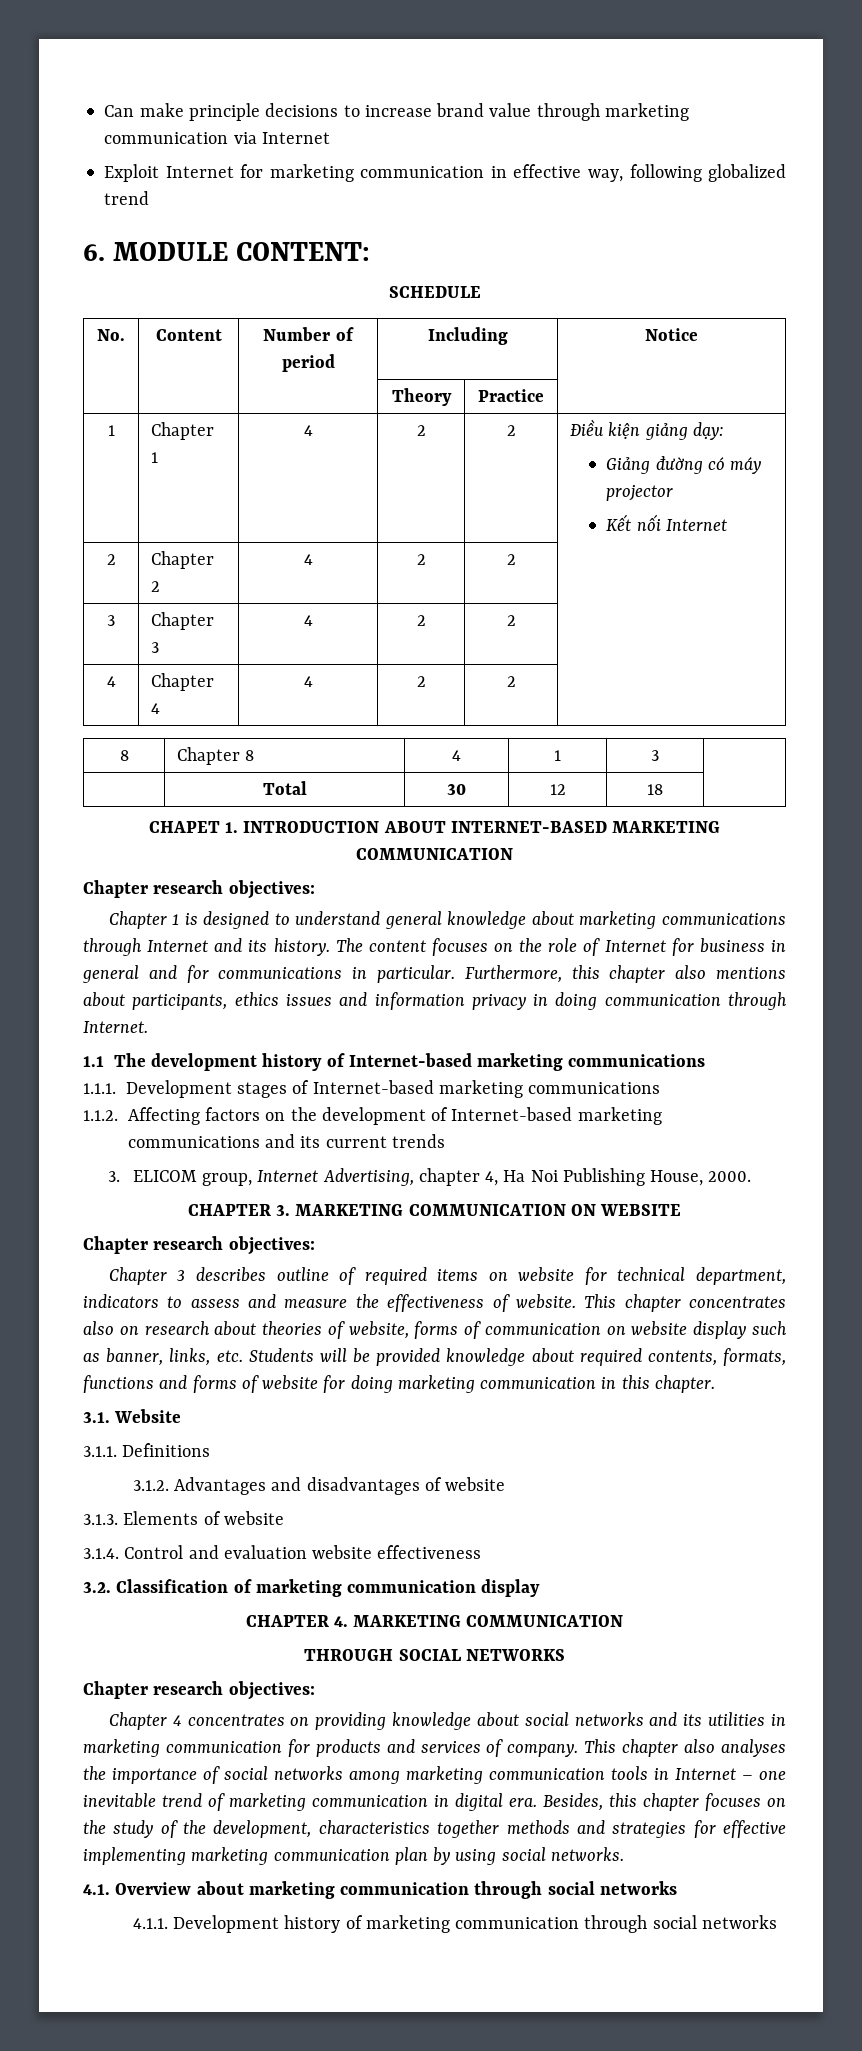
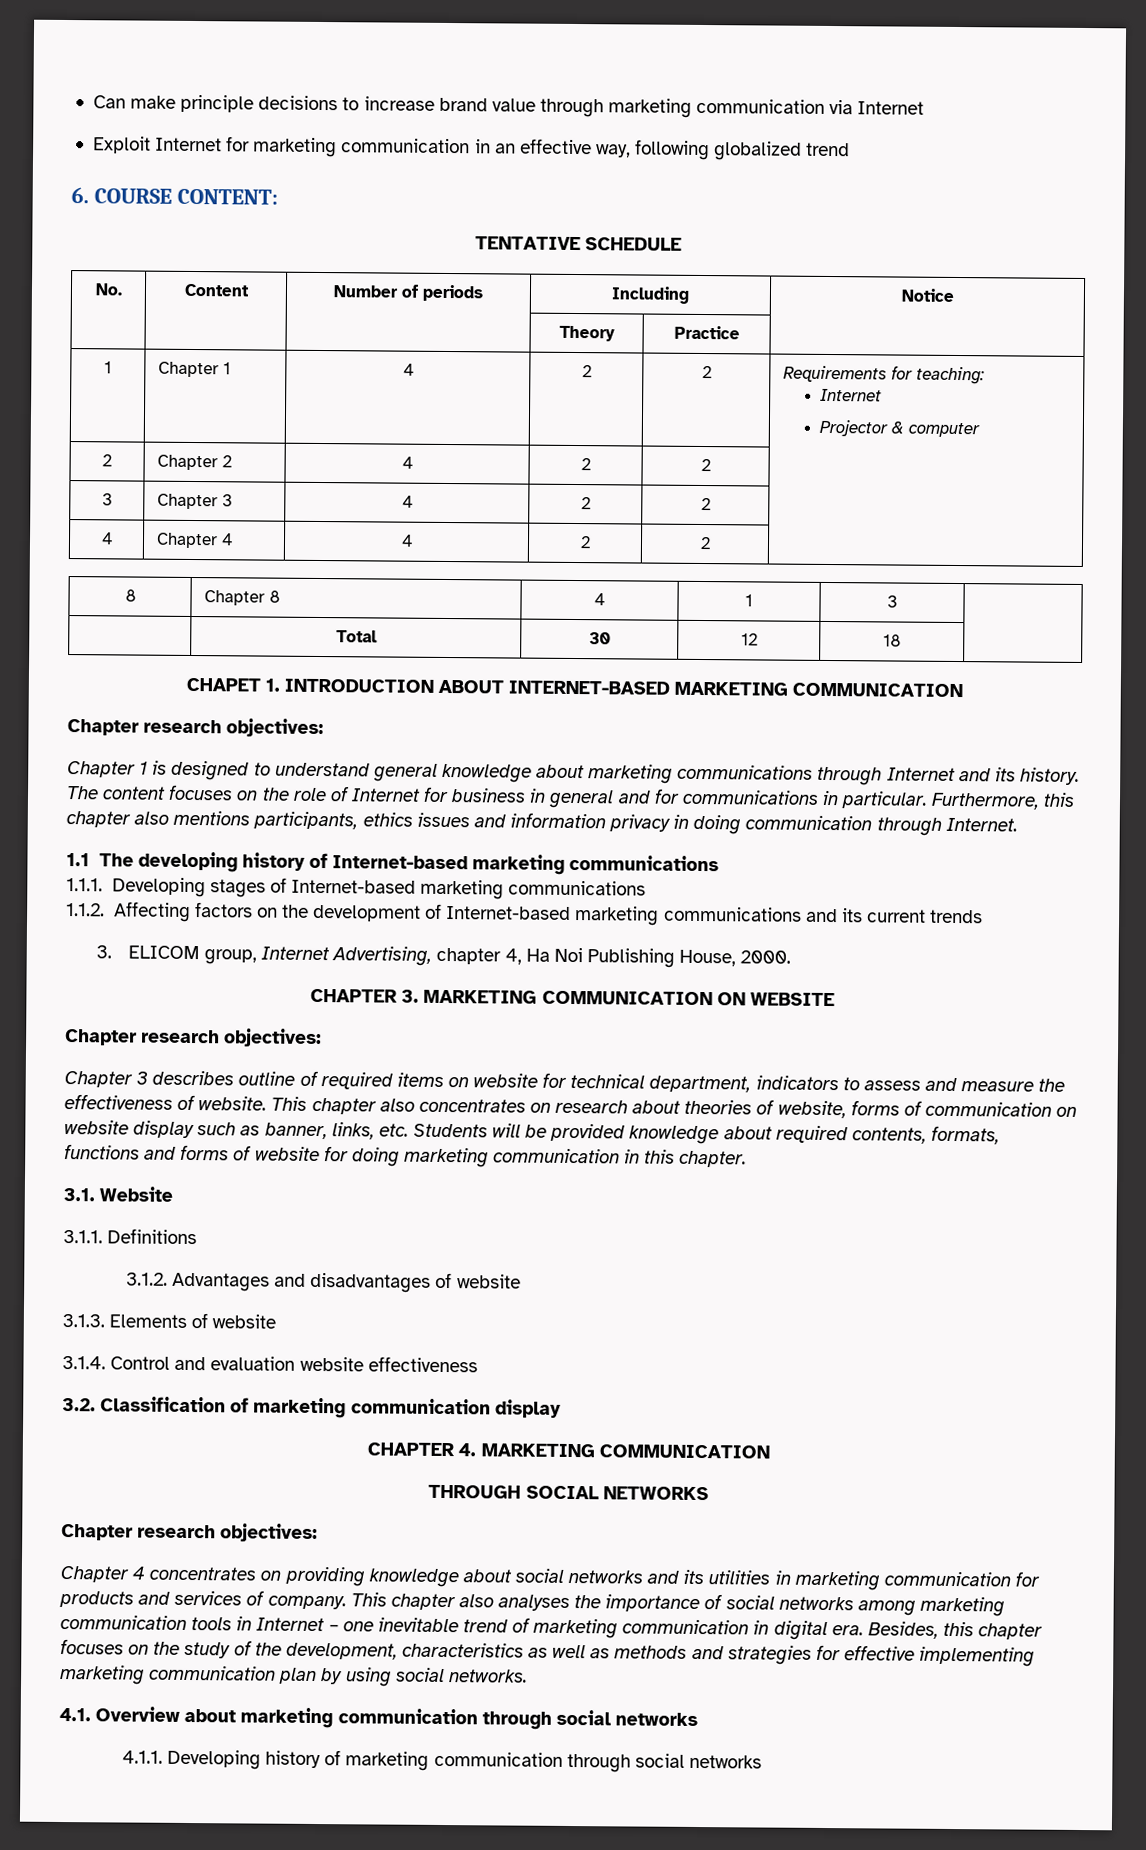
(507, 172) none -> [494,143,516,154] an
[113,242,229,261] MODULE -> [93,188,172,204] COURSE
(371, 251) none -> [474,236,581,251] TENTATIVE
[281,354,335,372] period -> [422,284,485,302] periods
[570,419,724,440] [606,456,762,474] [606,485,674,501] [606,514,728,531] Điều kiện giảng dạy: // Giảng đường có máy projector // Kết nối Internet -> [782,365,985,385] [820,388,883,402] [819,419,981,438] Requirements for teaching: // Internet // Projector & computer
[83,992,125,1007] about -> (251, 818) none
[151,1053,258,1071] development -> [137,851,238,873] developing
[125,1080,232,1098] Development -> [111,877,206,898] Developing
[689,1296,787,1308] [83,1321,114,1335] concentrates also -> [379,1098,526,1113] also concentrates
[437,1820,500,1838] together -> [528,1644,611,1659] as well as
[173,1915,280,1933] Development -> [167,1749,262,1770] Developing

